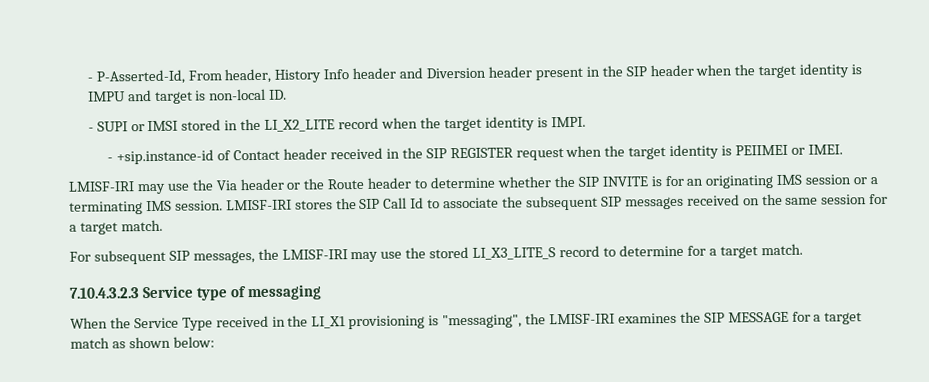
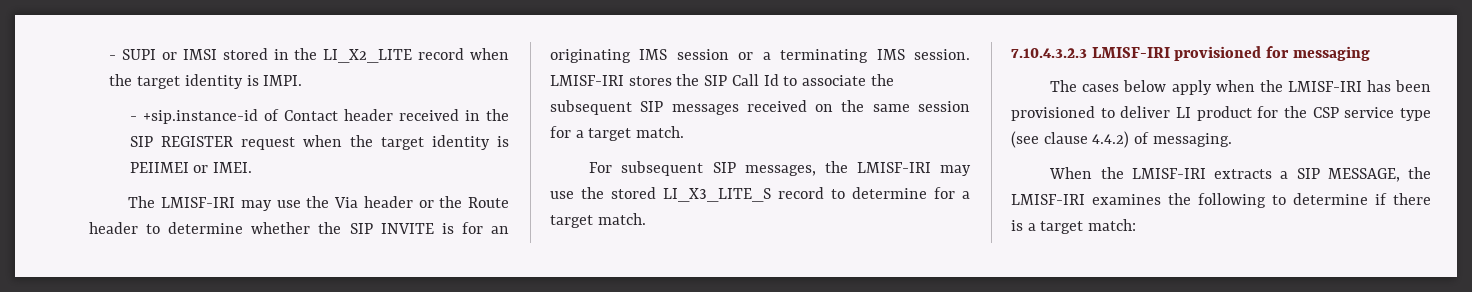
[86,63,863,85] [87,88,288,104] [87,127,94,132] - P-Asserted-Id, From header, History Info header and Diversion header present in the SIP header when the target identity is IMPU and target is non-local ID. // - -> [109,55,117,60] -
(843, 149) none -> [128,196,156,208] The
[141,284,322,301] [70,311,863,331] [70,336,215,349] Service type of messaging // When the Service Type received in the LI_X1 provisioning is "messaging", the LMISF-IRI examines the SIP MESSAGE for a target match as shown below: -> [1091,46,1370,61] [1050,80,1431,95] [1011,106,1431,121] [1011,131,1232,148] [1049,167,1431,182] [1011,193,1431,208] [1011,219,1137,234] LMISF-IRI provisioned for messaging // The cases below apply when the LMISF-IRI has been provisioned to deliver LI product for the CSP service type (see clause 4.4.2) of messaging. // When the LMISF-IRI extracts a SIP MESSAGE, the LMISF-IRI examines the following to determine if there is a target match:

